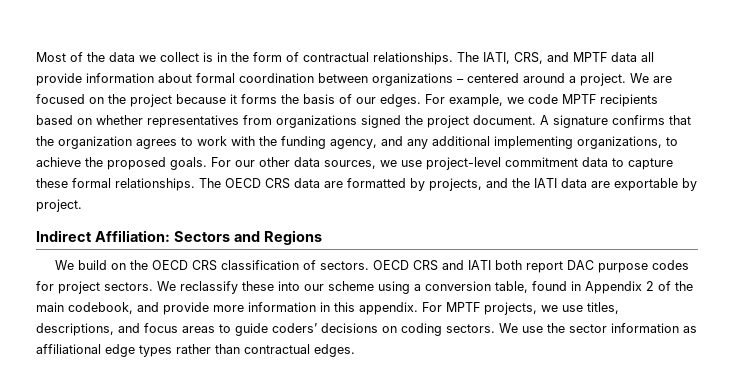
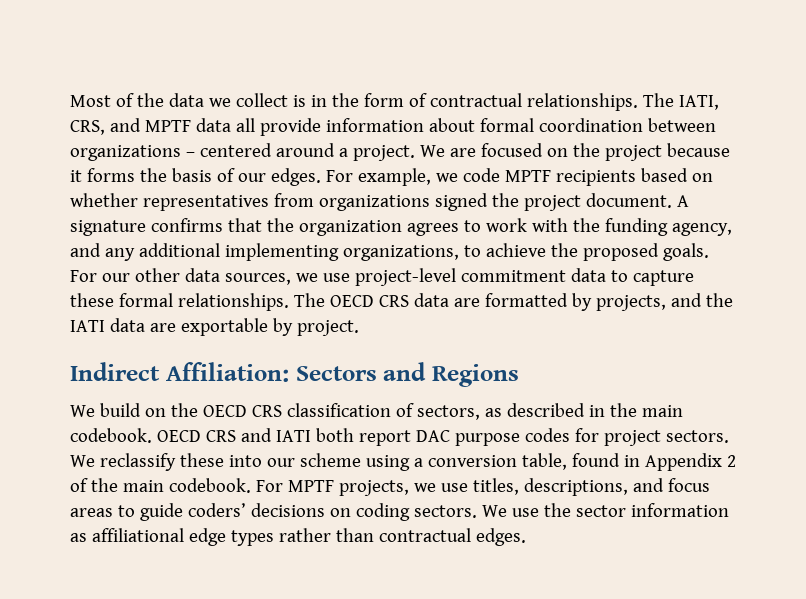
[319,261,369,270] sectors. -> [416,403,683,420] [70,428,152,443] sectors, as described in the main codebook.
[68,302,418,315] codebook, and provide more information in this appendix. -> [168,478,251,493] codebook.

